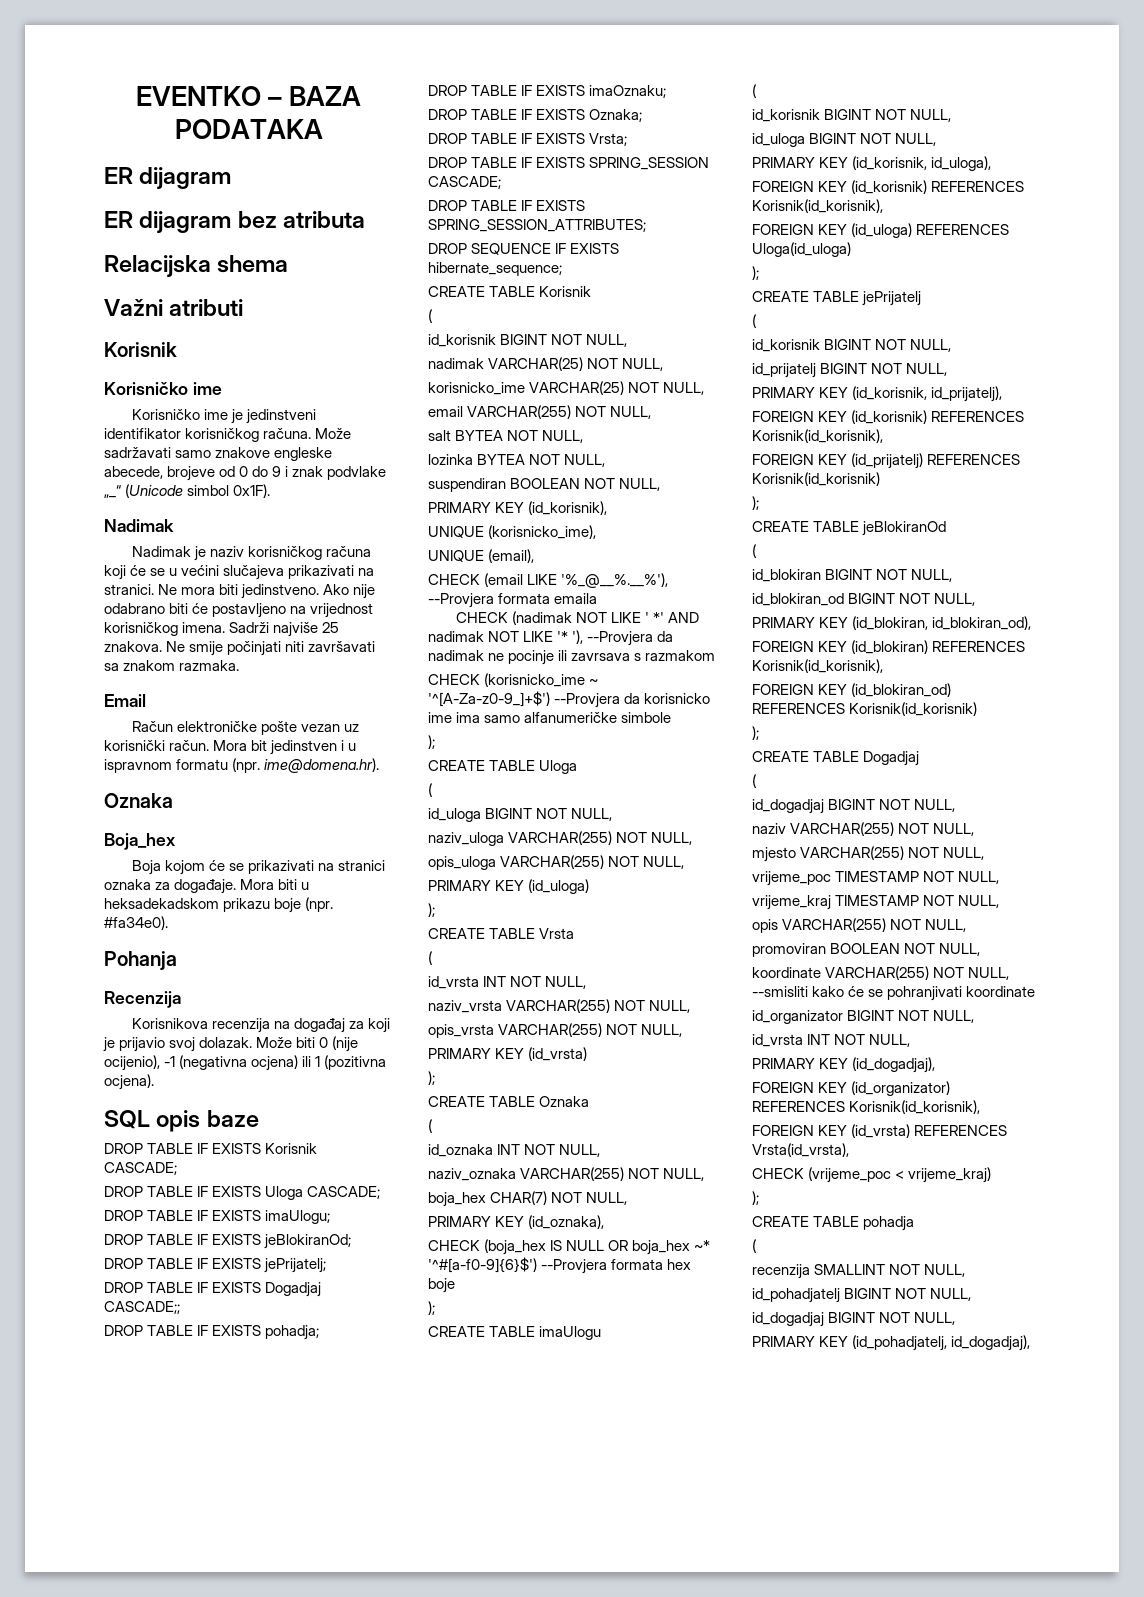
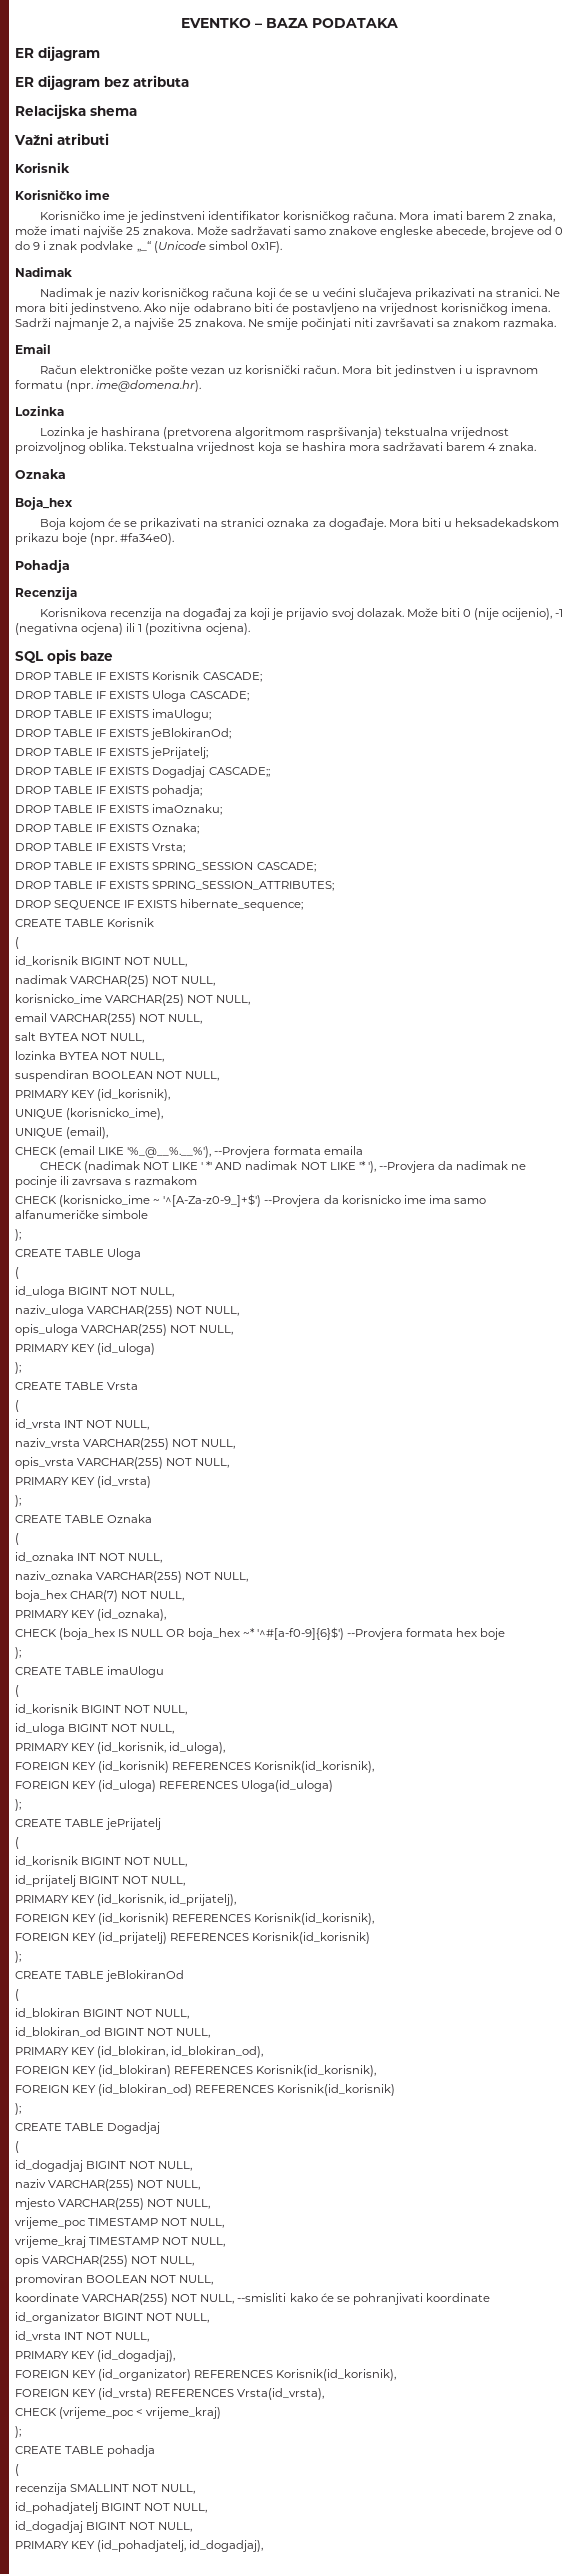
(312, 433) none -> [399,211,555,222] [15,226,194,238] Mora imati barem 2 znaka, može imati najviše 25 znakova.
(270, 627) none -> [54,318,132,330] najmanje 2, a
(380, 765) none -> [15,406,64,416] [39,427,510,439] [15,442,537,454] // Lozinka // Lozinka je hashirana (pretvorena algoritmom raspršivanja) tekstualna vrijednost proizvoljnog oblika. Tekstualna vrijednost koja se hashira mora sadržavati barem 4 znaka.
[104,951,177,971] Pohanja -> [15,559,70,573] Pohadja

